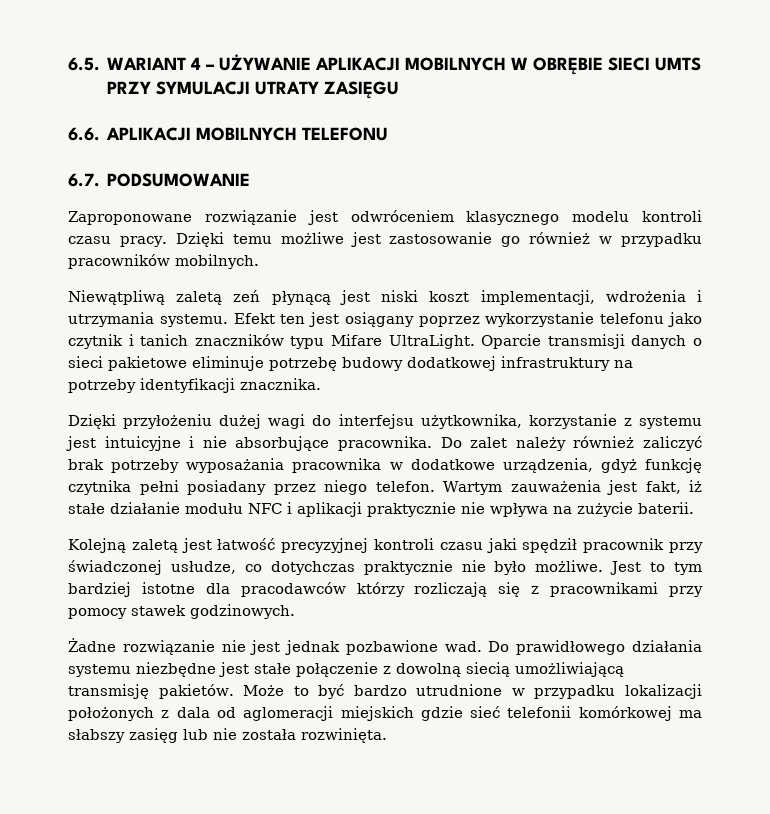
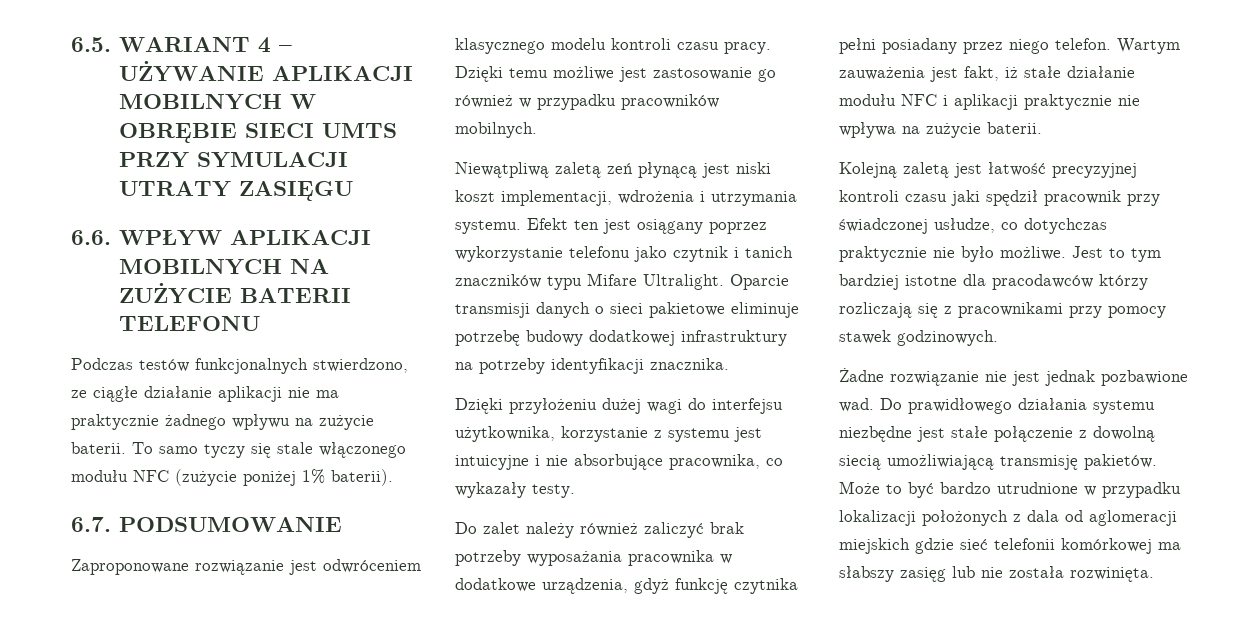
[106,127,389,141] APLIKACJI MOBILNYCH TELEFONU -> [119,229,372,246] [119,259,330,275] [119,283,352,304] [119,316,261,331] [71,358,408,374] [71,386,339,402] [71,414,374,430] [71,442,406,458] [71,469,393,486] WPŁYW APLIKACJI MOBILNYCH NA ZUŻYCIE BATERII TELEFONU // Podczas testów funkcjonalnych stwierdzono, ze ciągłe działanie aplikacji nie ma praktycznie żadnego wpływu na zużycie baterii. To samo tyczy się stale włączonego modułu NFC (zużycie poniżej 1% baterii).
[388,334,475,349] UltraLight. -> [643,274,724,290] Ultralight.
[338,436,432,451] pracownika. -> [669,454,783,470] [455,482,575,498] pracownika, co wykazały testy. //

